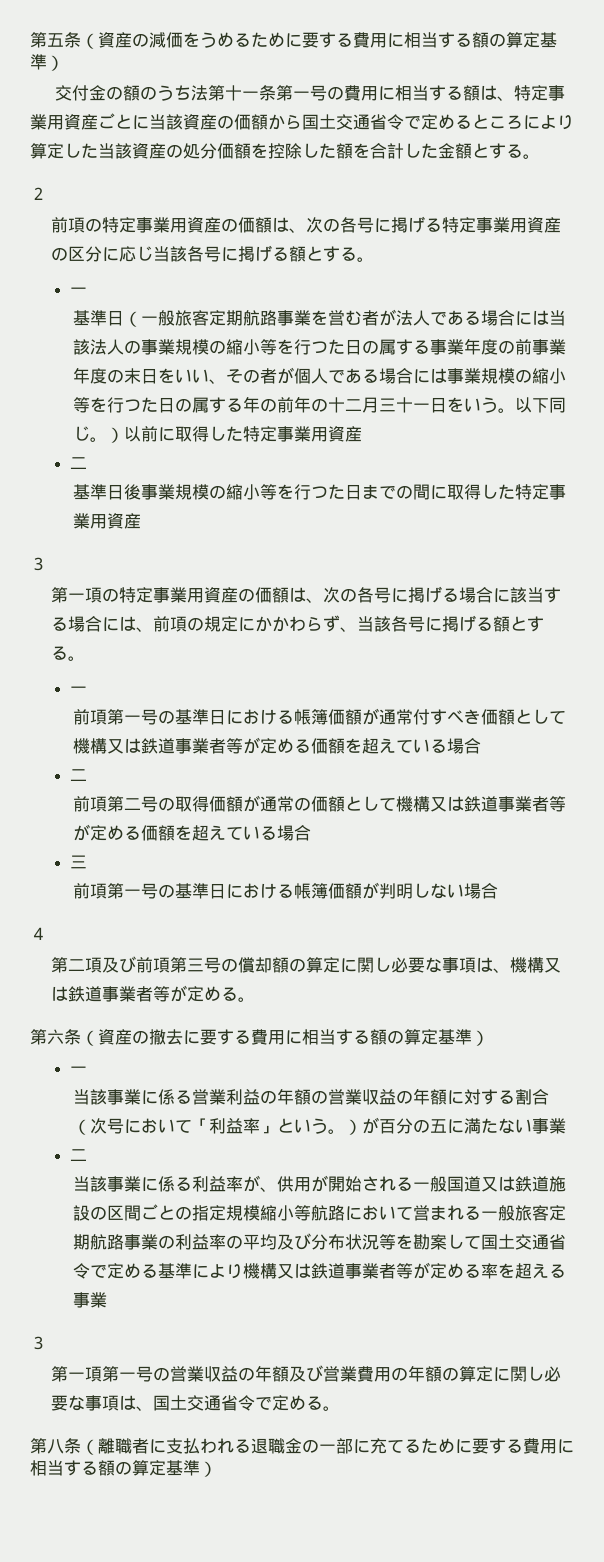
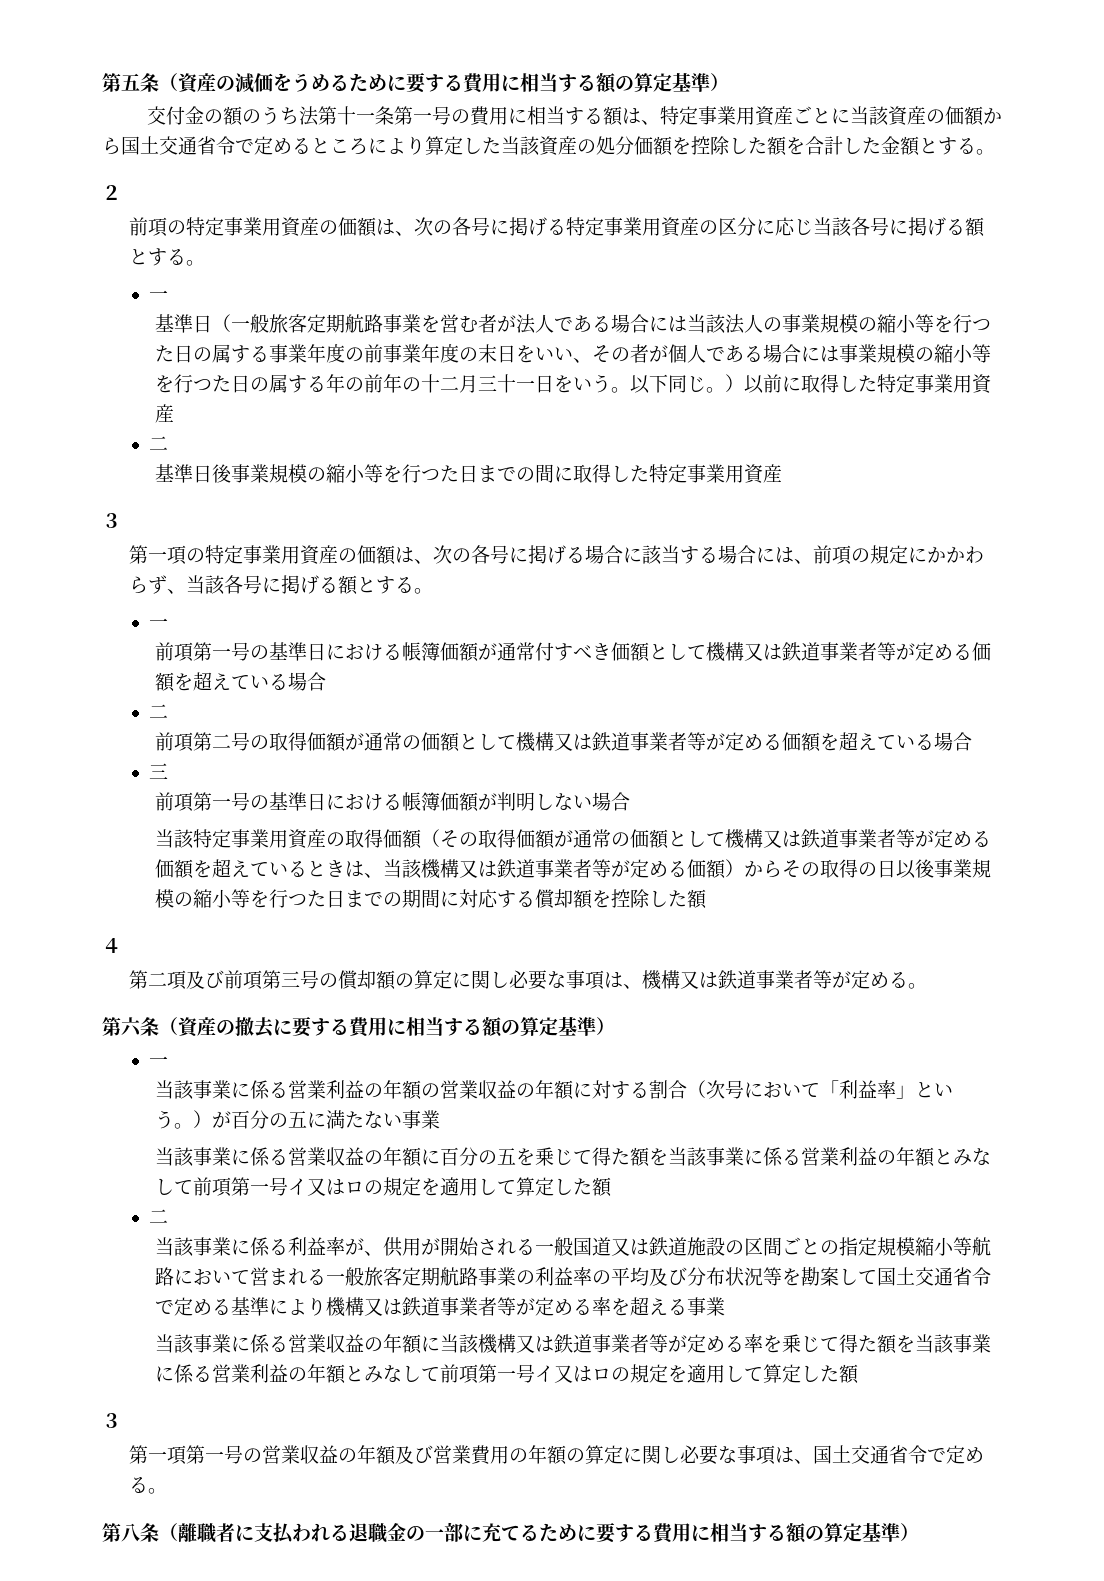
(498, 891) none -> [155,829,992,849] [155,859,992,879] [155,889,708,909] // 当該特定事業用資産の取得価額（その取得価額が通常の価額として機構又は鉄道事業者等が定める価額を超えているときは、当該機構又は鉄道事業者等が定める価額）からその取得の日以後事業規模の縮小等を行つた日までの期間に対応する償却額を控除した額
(566, 1126) none -> [155,1147,992,1167] [155,1177,613,1197] // 当該事業に係る営業収益の年額に百分の五を乗じて得た額を当該事業に係る営業利益の年額とみなして前項第一号イ又はロの規定を適用して算定した額
(107, 1300) none -> [155,1334,992,1354] [155,1364,860,1384] // 当該事業に係る営業収益の年額に当該機構又は鉄道事業者等が定める率を乗じて得た額を当該事業に係る営業利益の年額とみなして前項第一号イ又はロの規定を適用して算定した額

